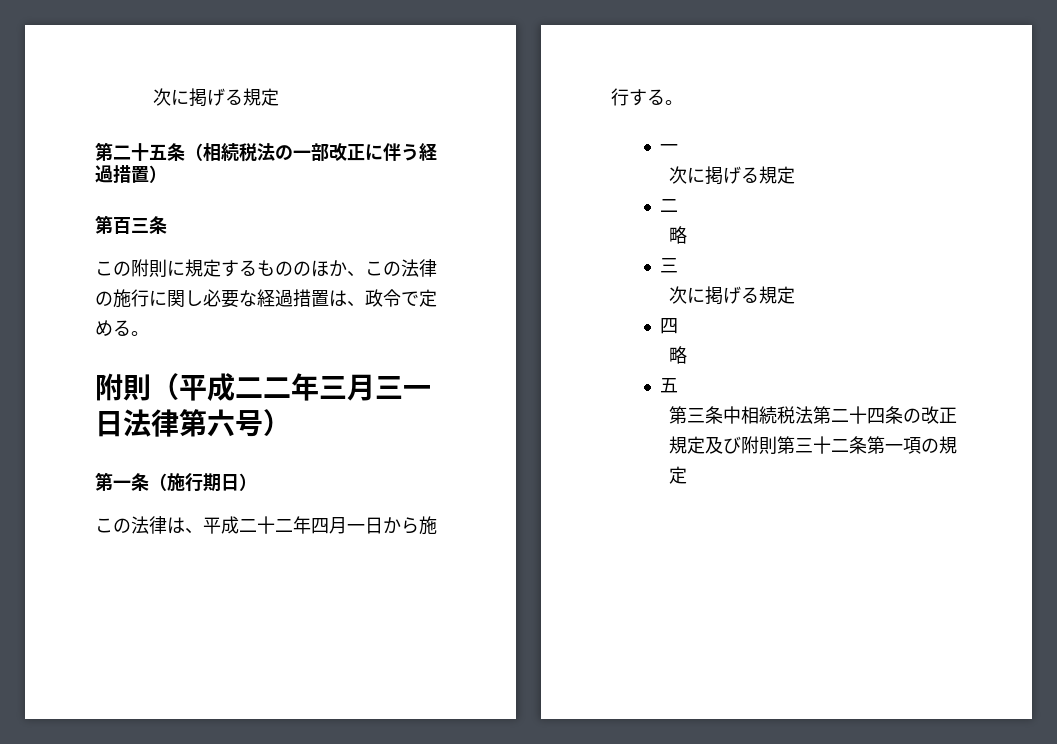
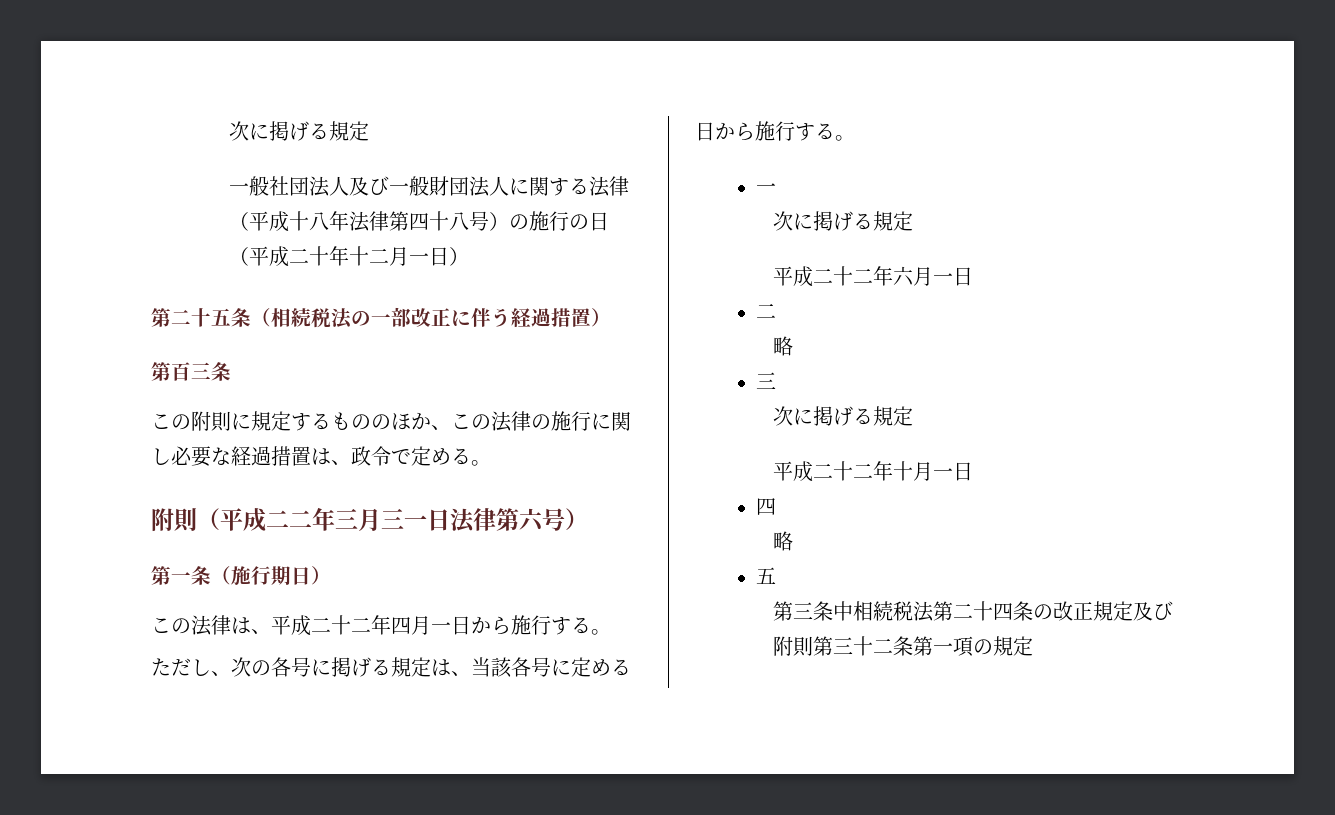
[153,88,280,107] 次に掲げる規定 -> [229,121,370,141] [229,176,630,197] [229,211,610,232] [229,246,470,267] 次に掲げる規定 // 一般社団法人及び一般財団法人に関する法律（平成十八年法律第四十八号）の施行の日（平成二十年十二月一日）
(683, 102) none -> [151,657,631,678] [695,121,855,141] // ただし、次の各号に掲げる規定は、当該各号に定める日から施行する。
(796, 175) none -> [773,266,974,287] // 平成二十二年六月一日
(796, 295) none -> [773,461,974,482] // 平成二十二年十月一日

